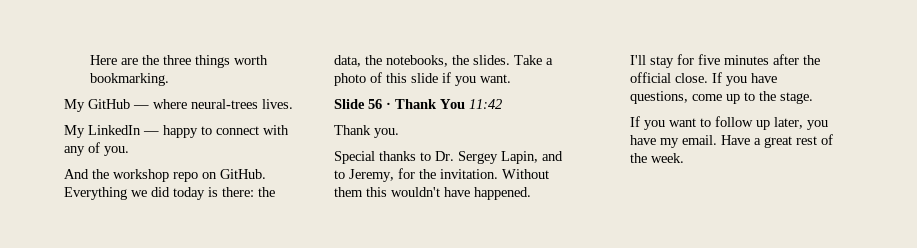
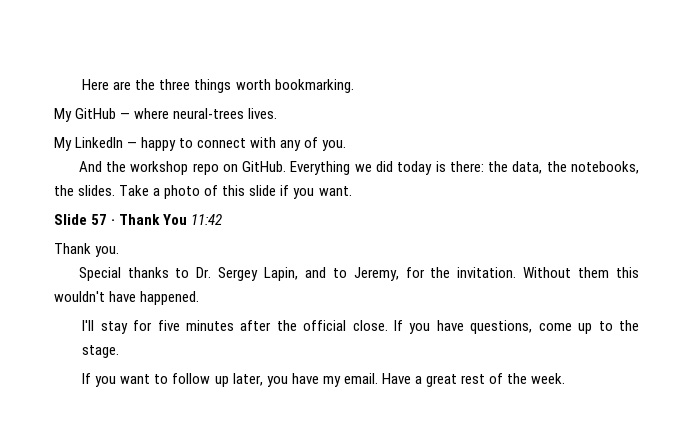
[368,99,382,109] 56 -> [91,214,108,225] 57

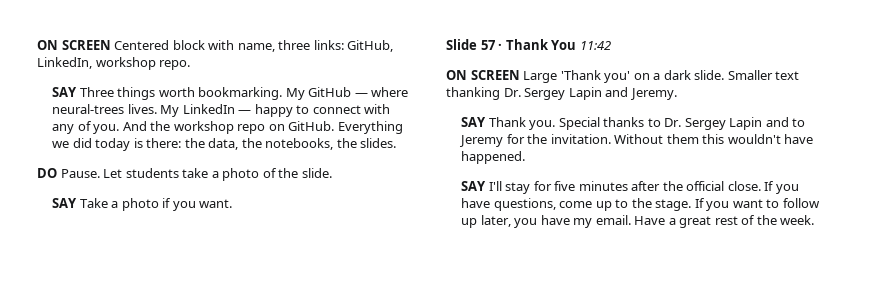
[82,79,191,90] Here are the three -> [37,40,394,52] [37,57,191,70] [52,87,114,97] ON SCREEN Centered block with name, three links: GitHub, LinkedIn, workshop repo. // SAY Three
(354, 86) // -> (283, 93) none
(278, 113) // -> (157, 109) none
(347, 145) // -> (120, 129) none
[119,185,277,199] Take a photo of this slide -> [37,168,332,181] [52,198,159,211] // DO Pause. Let students take a photo of the slide. // SAY Take a photo
(223, 219) none -> [446,70,800,83] [446,87,677,100] [461,117,487,127] ON SCREEN Large 'Thank you' on a dark slide. Smaller text thanking Dr. Sergey Lapin and Jeremy. // SAY
(120, 251) // -> (556, 125) none
[264,267,299,281] Lapin, -> [729,117,763,130] Lapin
[353,267,399,281] Jeremy, -> [459,135,504,147] Jeremy
(200, 298) none -> [461,181,487,191] SAY
(120, 351) // -> (692, 205) none

